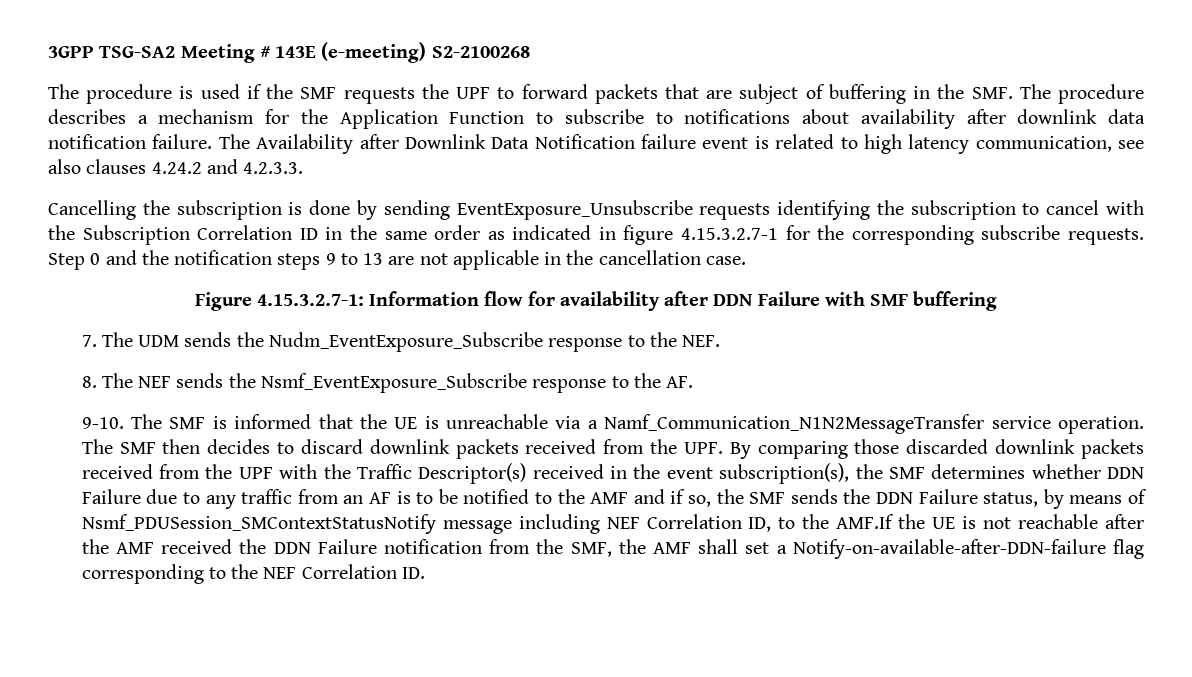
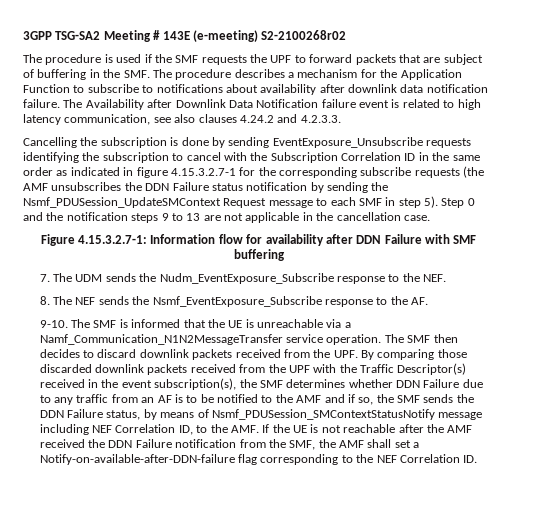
[431,46,530,58] S2-2100268 -> [261,30,347,40] S2-2100268r02
[1068,228,1144,245] requests. -> [414,166,485,178] [23,182,389,193] [23,196,438,208] requests (the AMF unsubscribes the DDN Failure status notification by sending the Nsmf_PDUSession_UpdateSMContext Request message to each SMF in step 5).
[836,514,895,529] AMF.If -> [230,424,270,433] AMF. If

